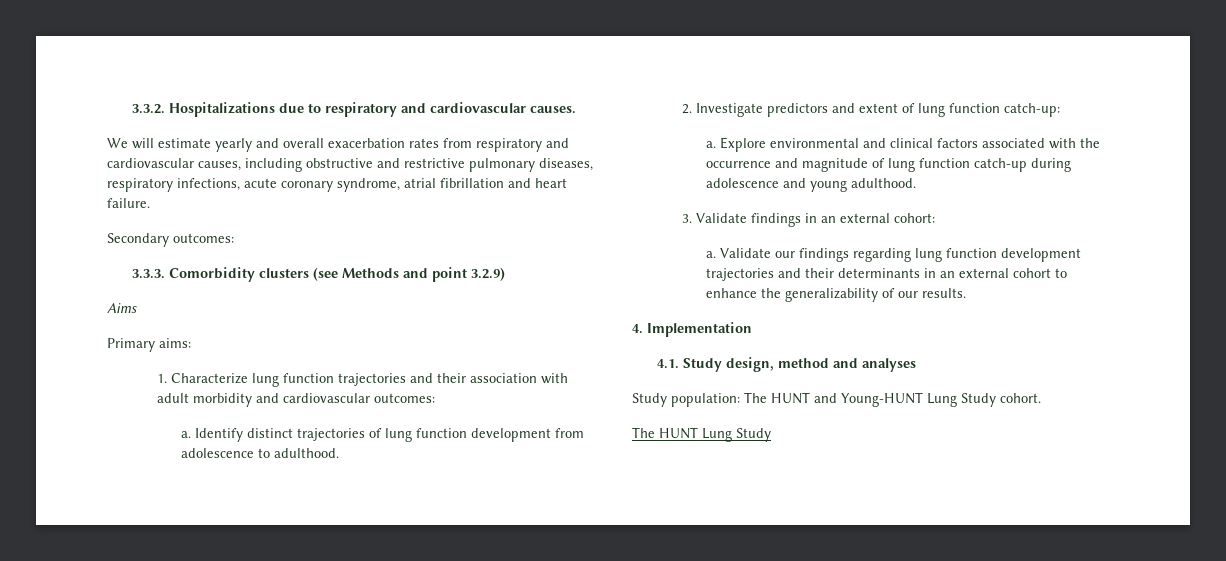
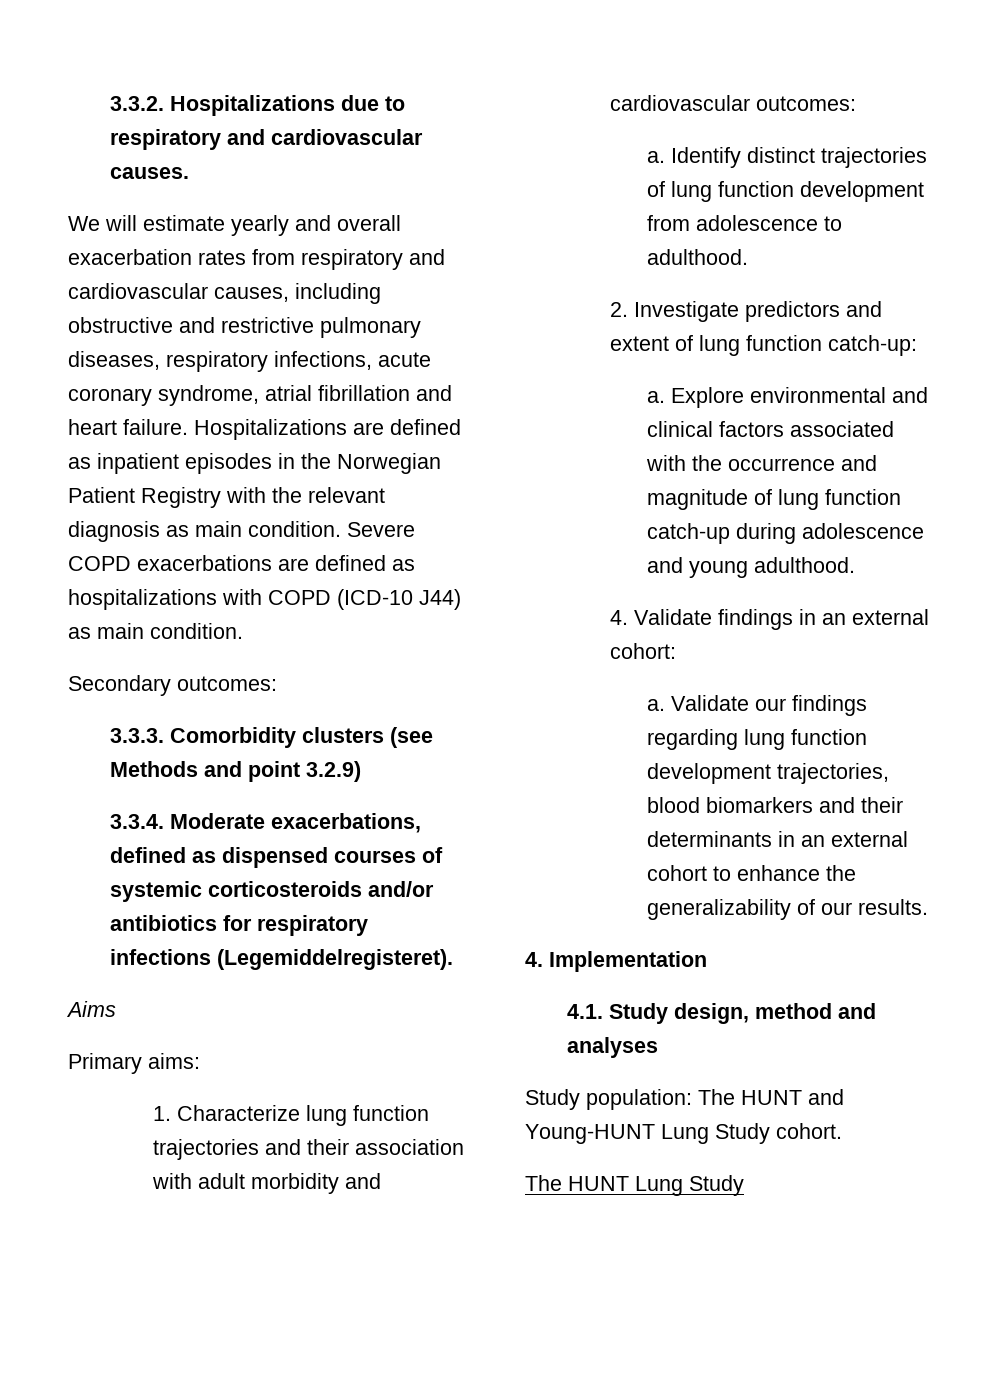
(150, 203) none -> [194,419,461,440] [68,453,441,474] [68,487,385,508] [68,521,415,542] [68,555,415,571] [68,589,461,610] [68,623,243,639] Hospitalizations are defined as inpatient episodes in the Norwegian Patient Registry with the relevant diagnosis as main condition. Severe COPD exacerbations are defined as hospitalizations with COPD (ICD-10 J44) as main condition.
(505, 274) none -> [110,813,422,833] [110,847,444,868] [110,881,435,902] [110,915,369,936] [110,949,454,970] // 3.3.4. Moderate exacerbations, defined as dispensed courses of systemic corticosteroids and/or antibiotics for respiratory infections (Legemiddelregisteret).
[681,214,692,223] 3. -> [609,610,628,625] 4.
[706,268,775,281] trajectories -> [777,763,890,784] [647,797,814,813] trajectories, blood biomarkers

